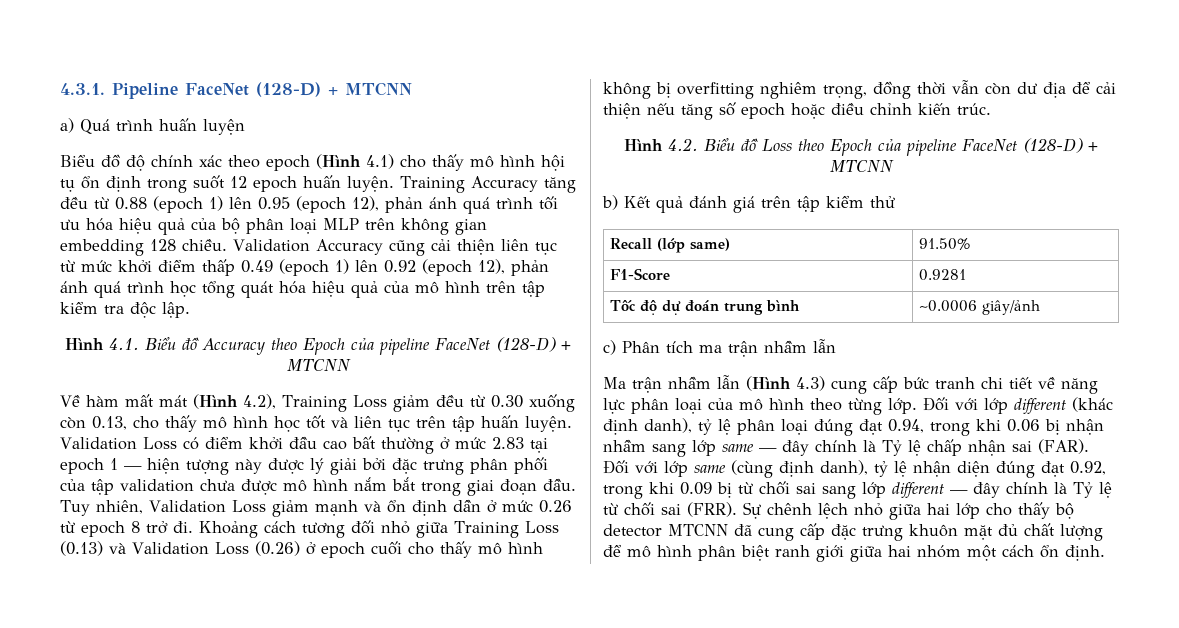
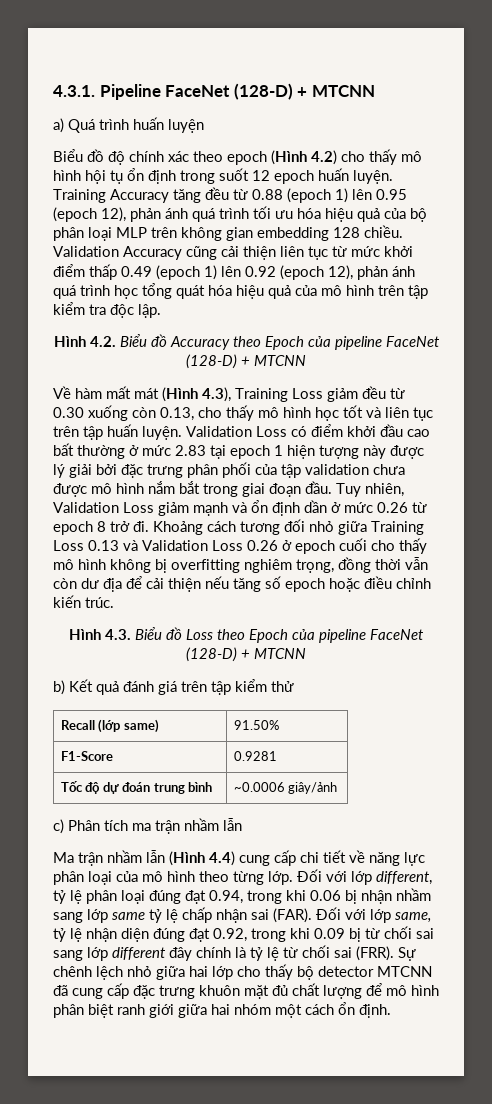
[366,154,394,169] 4.1) -> [311,150,337,165] 4.2)
[109,338,139,350] 4.1. -> [89,336,116,347] 4.2.
[242,394,276,409] 4.2), -> [202,387,231,402] 4.3),
[124,466,142,470] — -> (283, 450) none
[60,541,103,556] (0.13) -> [88,540,119,551] 0.13
[254,541,300,556] (0.26) -> [247,540,278,551] 0.26
[668,138,698,151] 4.2. -> [105,629,131,640] 4.3.
[796,376,975,394] 4.3) cung cấp bức tranh -> [209,850,296,866] 4.4) cung cấp
[1014,397,1113,415] [603,418,692,435] different (khác định danh), -> [376,871,432,885] different,
[759,440,902,456] — đây chính là Tỷ -> [149,909,162,923] tỷ
[694,460,868,478] same (cùng định danh), -> [395,912,431,923] same,
[950,482,1093,498] — đây chính là Tỷ -> [169,947,263,961] đây chính là tỷ

